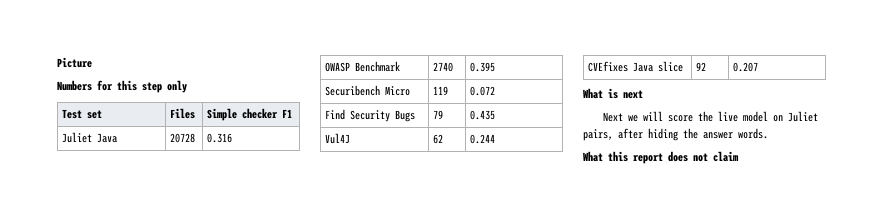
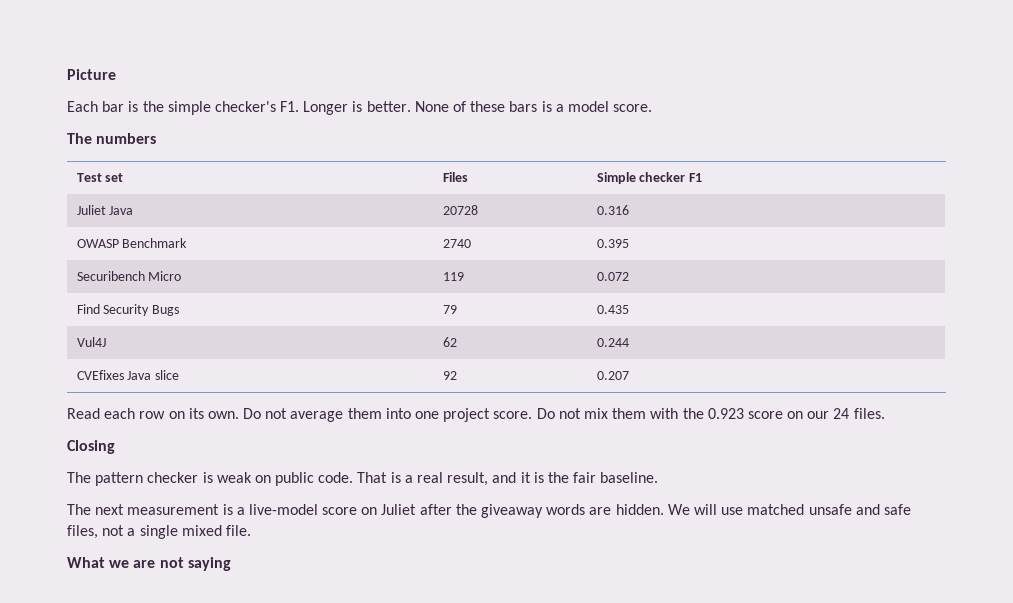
[57,80,187,93] Numbers for this step only -> [67,101,653,115] [67,133,157,144] Each bar is the simple checker's F1. Longer is better. None of these bars is a model score. // The numbers
[583,88,643,99] [603,111,819,122] [583,128,768,141] [583,151,739,164] What is next // Next we will score the live model on Juliet pairs, after hiding the answer words. // What this report does not claim -> [67,408,885,422] [67,440,115,454] [67,472,659,486] [67,504,911,518] [67,525,251,539] [67,557,231,571] Read each row on its own. Do not average them into one project score. Do not mix them with the 0.923 score on our 24 files. // Closing // The pattern checker is weak on public code. That is a real result, and it is the fair baseline. // The next measurement is a live-model score on Juliet after the giveaway words are hidden. We will use matched unsafe and safe files, not a single mixed file. // What we are not saying

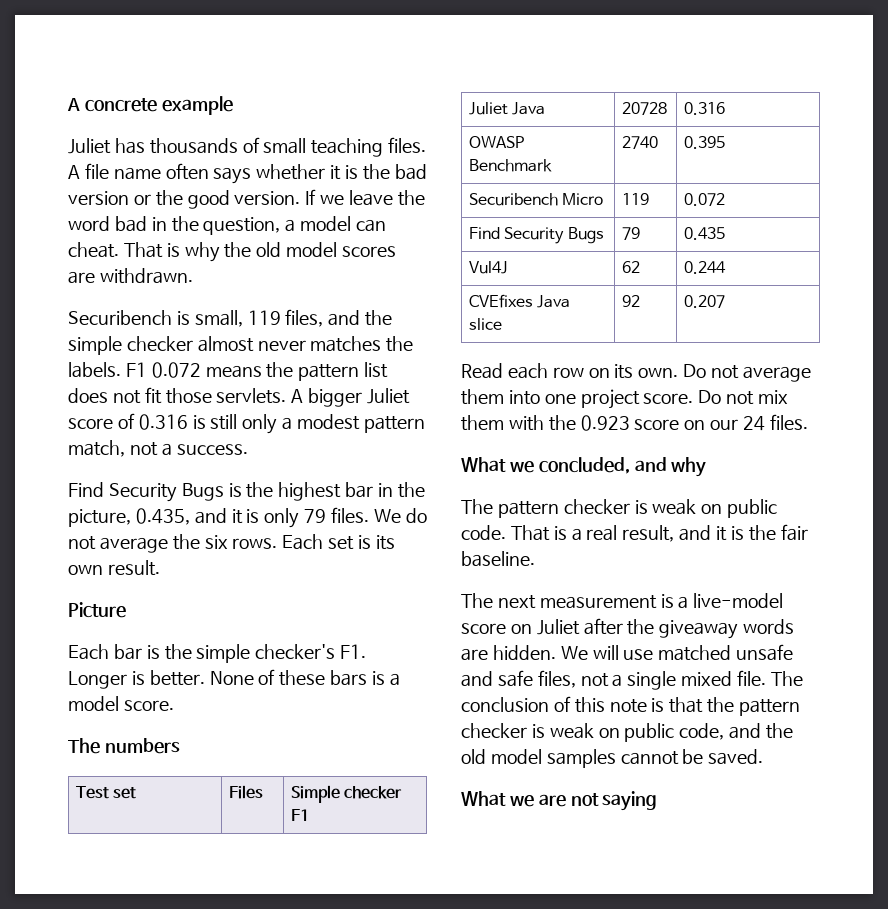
(67, 74) none -> [67,96,233,115] [68,137,427,157] [68,163,427,184] [68,189,425,209] [68,216,387,235] [68,242,397,262] [68,268,193,284] [68,309,393,327] [68,336,414,355] [68,362,389,381] [68,387,411,407] [68,413,425,434] [68,440,248,457] [68,482,425,502] [68,507,427,528] [68,534,395,553] [68,560,160,576] A concrete example // Juliet has thousands of small teaching files. A file name often says whether it is the bad version or the good version. If we leave the word bad in the question, a model can cheat. That is why the old model scores are withdrawn. // Securibench is small, 119 files, and the simple checker almost never matches the labels. F1 0.072 means the pattern list does not fit those servlets. A bigger Juliet score of 0.316 is still only a modest pattern match, not a success. // Find Security Bugs is the highest bar in the picture, 0.435, and it is only 79 files. We do not average the six rows. Each set is its own result. //
[67,440,115,454] Closing -> [461,457,707,477] What we concluded, and why
(251, 530) none -> [770,671,803,686] [461,696,801,716] [461,723,794,742] [461,749,764,768] The conclusion of this note is that the pattern checker is weak on public code, and the old model samples cannot be saved.

